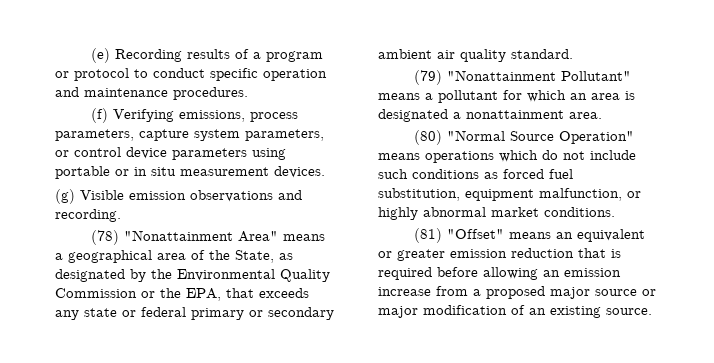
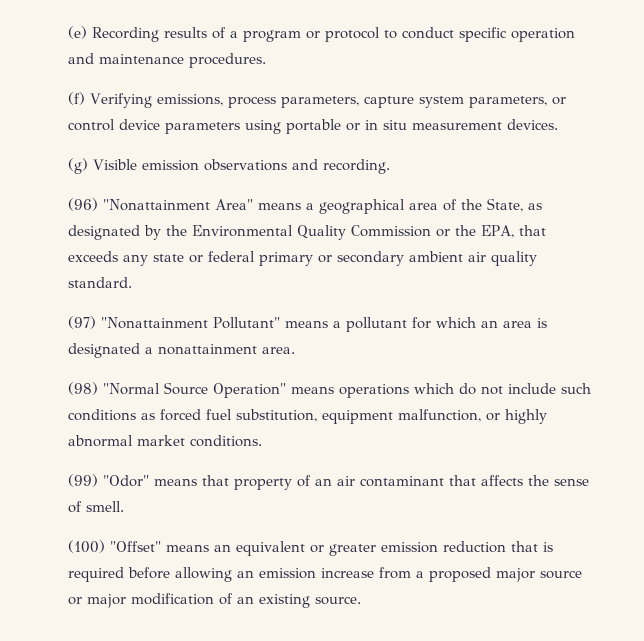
[91,230,120,245] (78) -> [68,198,98,211] (96)
[414,70,443,85] (79) -> [68,316,96,329] (97)
[414,130,443,145] (80) -> [68,382,98,395] (98)
[414,228,443,243] (81) -> [68,474,589,490] [68,501,124,513] [68,540,105,553] (99) "Odor" means that property of an air contaminant that affects the sense of smell. // (100)

